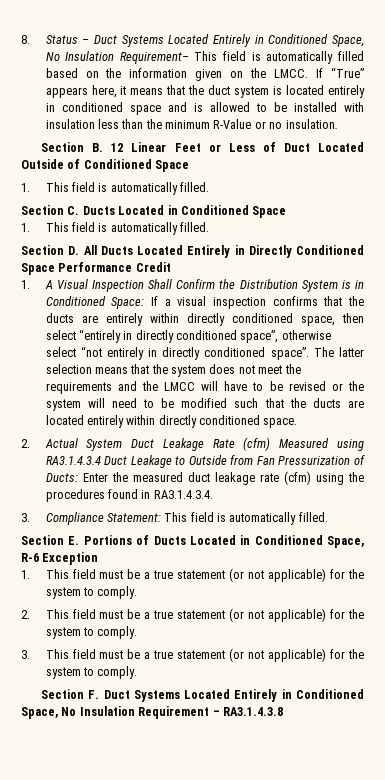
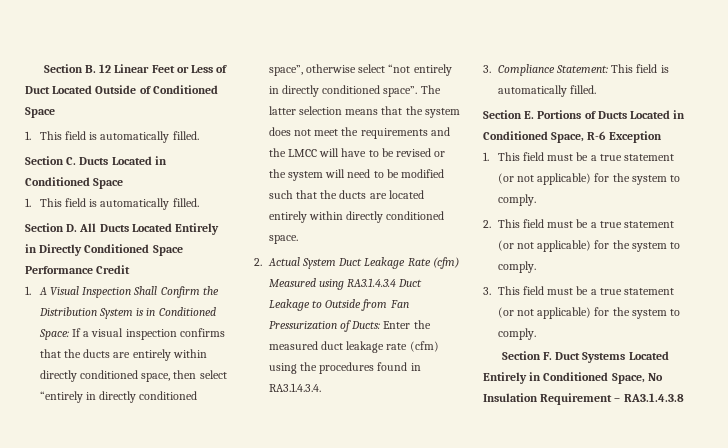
[21,34,364,47] [45,51,364,64] [45,67,364,81] [45,85,366,98] [45,102,364,115] [45,119,338,129] 8. Status – Duct Systems Located Entirely in Conditioned Space, No Insulation Requirement– This field is automatically filled based on the information given on the LMCC. If “True” appears here, it means that the duct system is located entirely in conditioned space and is allowed to be installed with insulation less than the minimum R-Value or no insulation. // -> (43, 68) none

